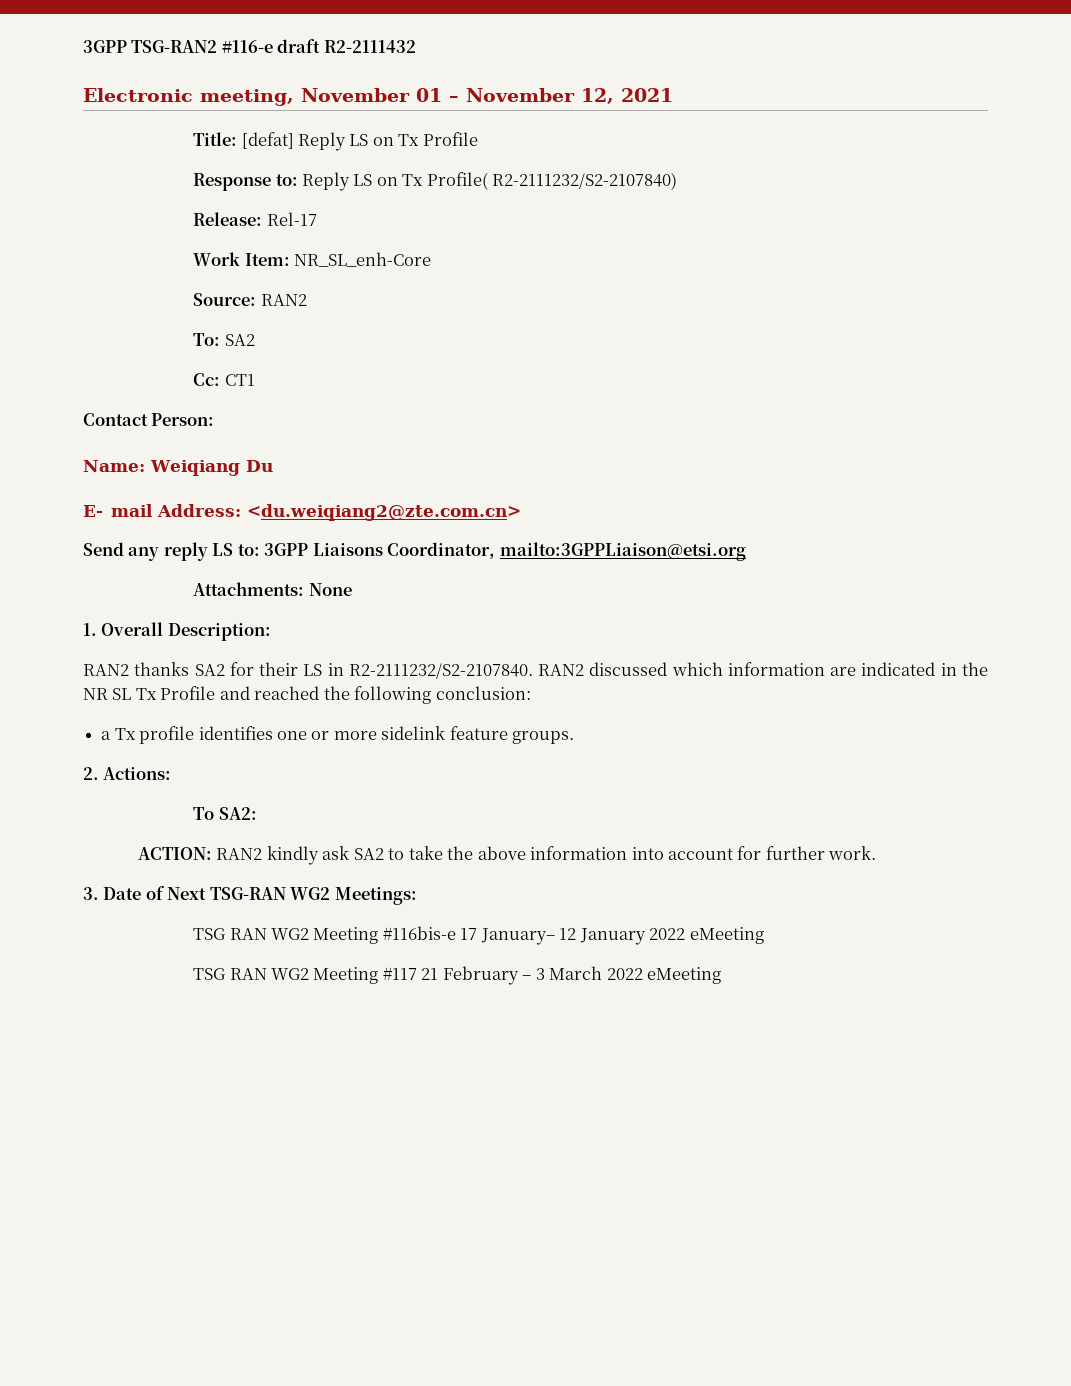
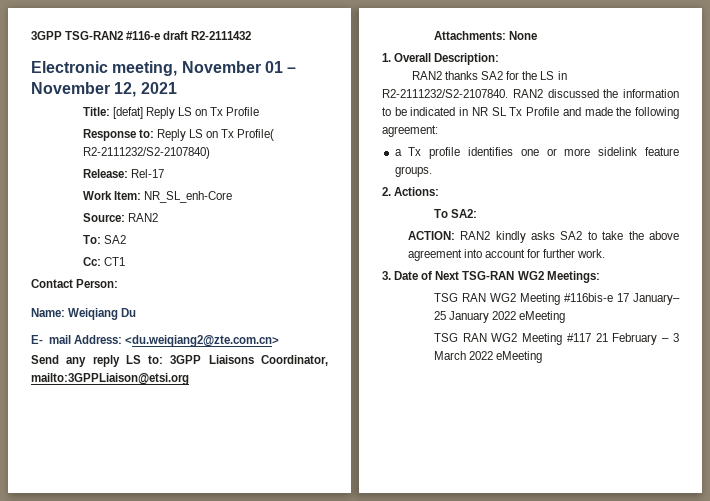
[259,662,299,676] their -> [522,71,538,80] the
[671,662,857,676] which information are -> [603,89,679,98] [382,107,407,116] the information to be
[961,662,988,676] the -> (469, 111) none
[254,686,320,700] reached -> [584,107,613,116] made
[435,686,531,700] conclusion: -> [382,125,438,137] agreement:
[322,846,350,860] ask -> [531,231,556,240] asks
[530,846,628,860] information -> [407,249,462,261] agreement
[559,928,577,940] 12 -> [433,311,446,320] 25

